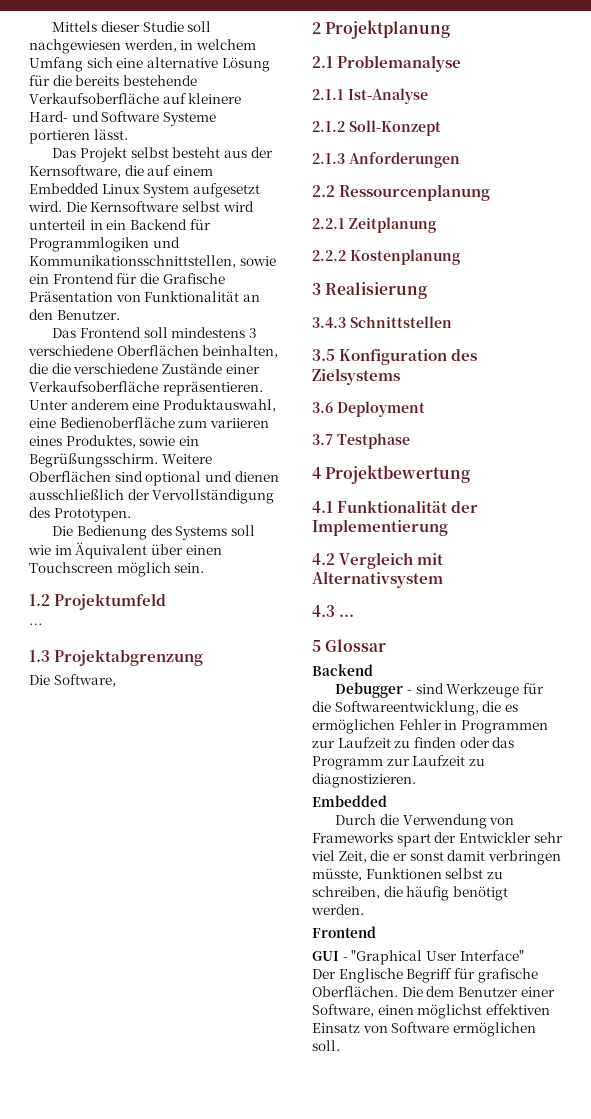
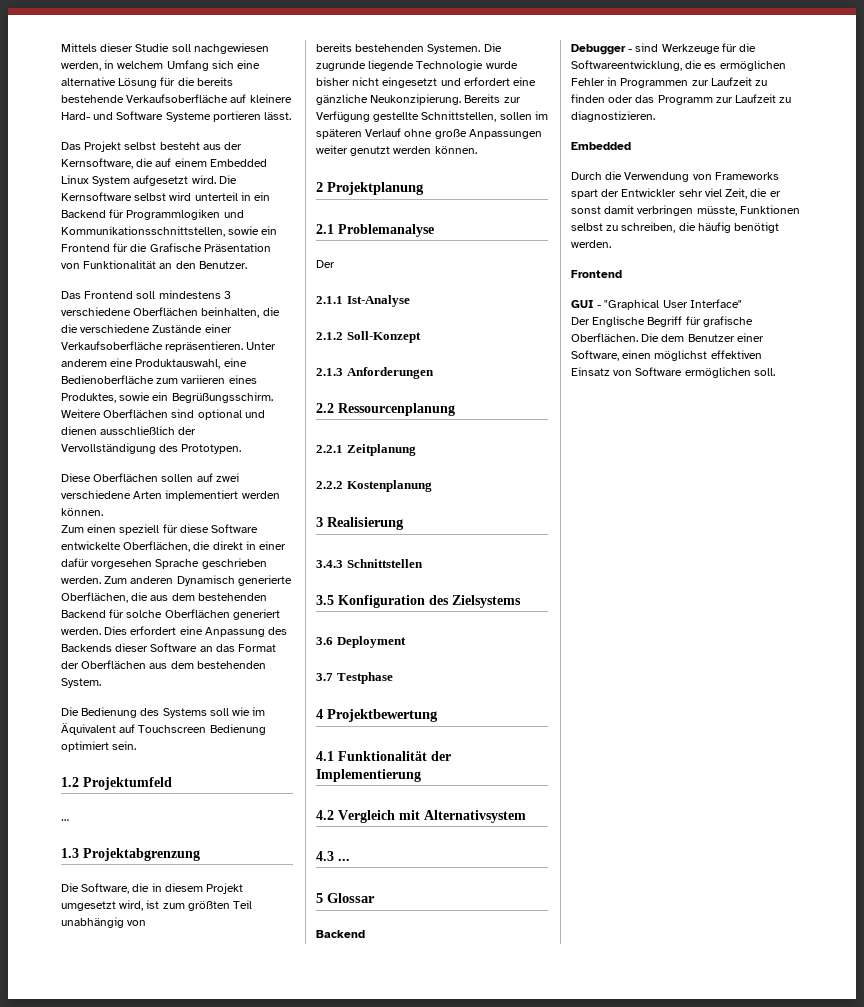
(131, 515) none -> [61,473,239,482] [61,490,280,501] [61,508,103,516] [61,524,259,535] [61,541,287,552] [61,558,267,569] [61,575,292,586] [61,592,267,603] [61,609,280,620] [61,626,288,637] [61,643,277,652] [61,660,266,669] [61,678,101,688] // Diese Oberflächen sollen auf zwei verschiedene Arten implementiert werden können. // Zum einen speziell für diese Software entwickelte Oberflächen, die direkt in einer dafür vorgesehen Sprache geschrieben werden. Zum anderen Dynamisch generierte Oberflächen, die aus dem bestehenden Backend für solche Oberflächen generiert werden. Dies erfordert eine Anpassung des Backends dieser Software an das Format der Oberflächen aus dem bestehenden System.
[150,544,222,555] [29,562,171,577] über einen Touchscreen möglich -> [119,724,266,735] [61,741,109,752] auf Touchscreen Bedienung optimiert
(116, 680) none -> [132,883,244,894] [61,900,253,911] [61,917,147,928] [316,43,502,54] [316,60,518,71] [316,77,537,88] [316,94,521,105] [316,111,548,122] [316,128,542,139] [316,145,477,156] die in diesem Projekt umgesetzt wird, ist zum größten Teil unabhängig von // bereits bestehenden Systemen. Die zugrunde liegende Technologie wurde bisher nicht eingesetzt und erfordert eine gänzliche Neukonzipierung. Bereits zur Verfügung gestellte Schnittstellen, sollen im späteren Verlauf ohne große Anpassungen weiter genutzt werden können.
(462, 63) none -> [316,260,335,268] // Der

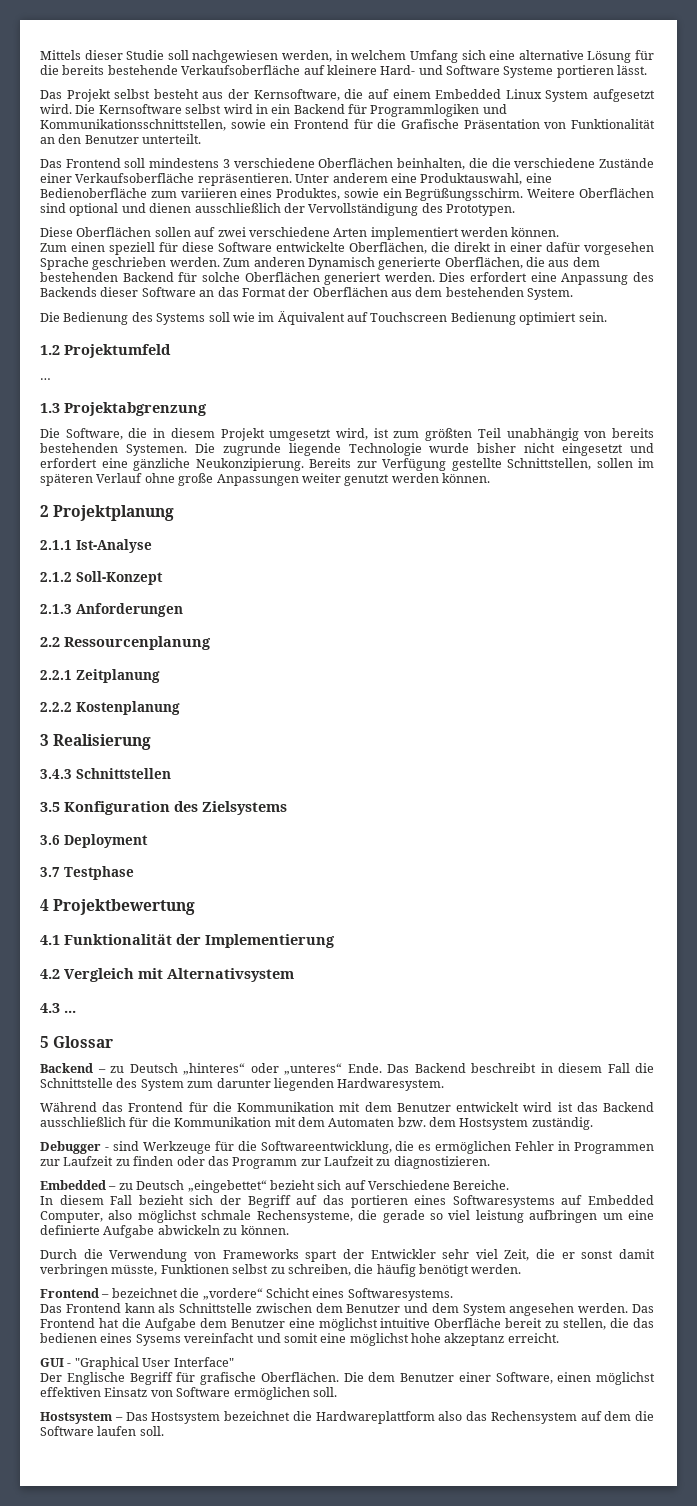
[194,192,238,201] unterteil -> (253, 109) none
[198,261,247,269] Benutzer. -> [84,134,202,144] Benutzer unterteilt.
(147, 923) // -> (607, 434) none
[316,224,434,237] [316,260,335,268] // 2.1 Problemanalyse // Der -> (175, 513) none
(365, 934) none -> [97,1063,654,1075] [40,1078,445,1091] [40,1102,655,1112] [40,1117,593,1130] – zu Deutsch „hinteres“ oder „unteres“ Ende. Das Backend beschreibt in diesem Fall die Schnittstelle des System zum darunter liegenden Hardwaresystem. // Während das Frontend für die Kommunikation mit dem Benutzer entwickelt wird ist das Backend ausschließlich für die Kommunikation mit dem Automaten bzw. dem Hostsystem zuständig.
(631, 146) none -> [108,1180,510,1193] [40,1195,655,1208] [40,1210,654,1223] [40,1225,289,1238] – zu Deutsch „eingebettet“ bezieht sich auf Verschiedene Bereiche. // In diesem Fall bezieht sich der Begriff auf das portieren eines Softwaresystems auf Embedded Computer, also möglichst schmale Rechensysteme, die gerade so viel leistung aufbringen um eine definierte Aufgabe abwickeln zu können.
(622, 274) none -> [101,1288,453,1301] [40,1303,654,1316] [40,1318,655,1331] [40,1333,559,1346] – bezeichnet die „vordere“ Schicht eines Softwaresystems. // Das Frontend kann als Schnittstelle zwischen dem Benutzer und dem System angesehen werden. Das Frontend hat die Aufgabe dem Benutzer eine möglichst intuitive Oberfläche bereit zu stellen, die das bedienen eines Sysems vereinfacht und somit eine möglichst hohe akzeptanz erreicht.
(775, 372) none -> [40,1411,654,1424] [40,1426,164,1436] // Hostsystem – Das Hostsystem bezeichnet die Hardwareplattform also das Rechensystem auf dem die Software laufen soll.

